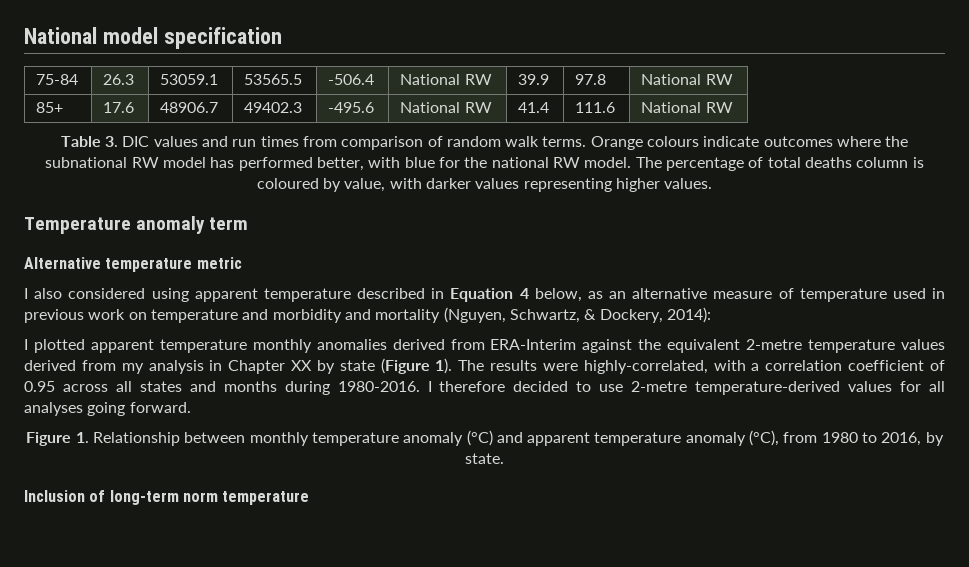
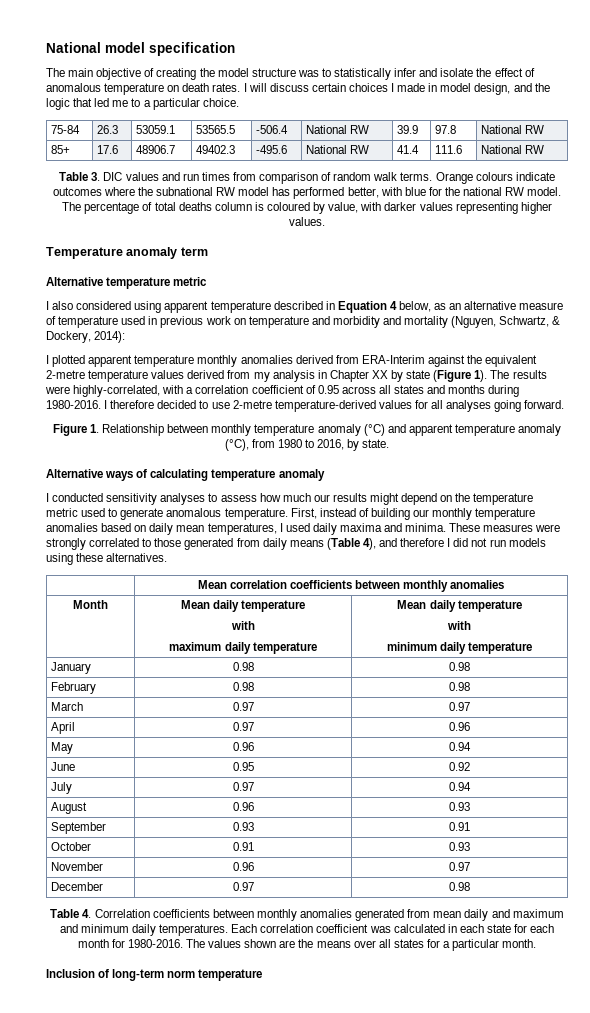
(282, 38) none -> [46,68,535,80] [46,83,550,95] [46,98,239,110] // The main objective of creating the model structure was to statistically infer and isolate the effect of anomalous temperature on death rates. I will discuss certain choices I made in model design, and the logic that led me to a particular choice.
(504, 458) none -> [46,469,325,481] [46,493,534,505] [46,508,536,520] [46,523,561,535] [46,538,546,550] [46,553,168,565] [197,580,505,592] [73,600,108,609] [180,600,306,612] [230,621,255,630] [169,642,317,654] [397,600,522,612] [447,621,471,630] [386,642,533,654] [50,662,91,674] [232,662,254,671] [449,662,470,671] [50,682,96,694] [232,682,254,691] [449,682,470,691] [50,702,83,711] [232,702,254,711] [449,702,470,711] [50,722,75,734] [232,722,254,731] [449,722,470,731] [50,742,73,754] [232,742,254,751] [449,742,471,751] [50,762,75,771] [232,762,254,771] [449,762,470,771] [50,782,72,794] [232,782,254,791] [449,782,471,791] [50,802,87,814] [232,802,254,811] [449,802,470,811] [50,822,106,834] [232,822,254,831] [449,822,470,831] [50,842,91,851] [232,842,254,851] [449,842,470,851] [50,862,103,871] [232,862,254,871] [449,862,470,871] [50,882,103,891] [232,882,254,891] [449,882,470,891] [50,909,564,921] [59,924,555,936] [77,939,537,951] // Alternative ways of calculating temperature anomaly // I conducted sensitivity analyses to assess how much our results might depend on the temperature metric used to generate anomalous temperature. First, instead of building our monthly temperature anomalies based on daily mean temperatures, I used daily maxima and minima. These measures were strongly correlated to those generated from daily means (Table 4), and therefore I did not run models using these alternatives. // | Mean correlation coefficients between monthly anomalies // Month | Mean daily temperature // with // maximum daily temperature | Mean daily temperature // with // minimum daily temperature // January | 0.98 | 0.98 // February | 0.98 | 0.98 // March | 0.97 | 0.97 // April | 0.97 | 0.96 // May | 0.96 | 0.94 // June | 0.95 | 0.92 // July | 0.97 | 0.94 // August | 0.96 | 0.93 // September | 0.93 | 0.91 // October | 0.91 | 0.93 // November | 0.96 | 0.97 // December | 0.97 | 0.98 // Table 4. Correlation coefficients between monthly anomalies generated from mean daily and maximum and minimum daily temperatures. Each correlation coefficient was calculated in each state for each month for 1980-2016. The values shown are the means over all states for a particular month.

